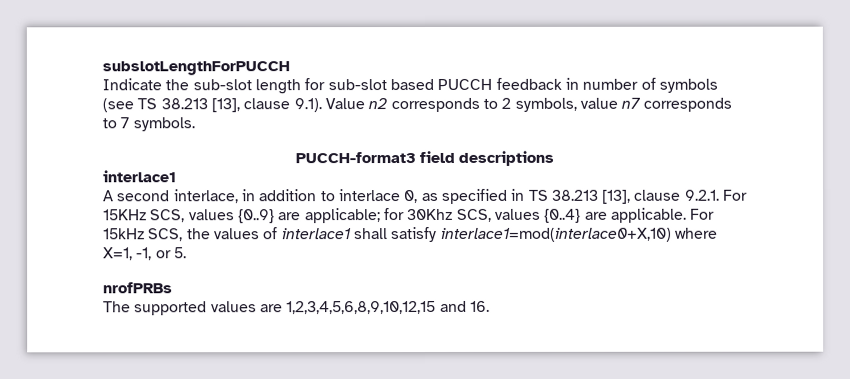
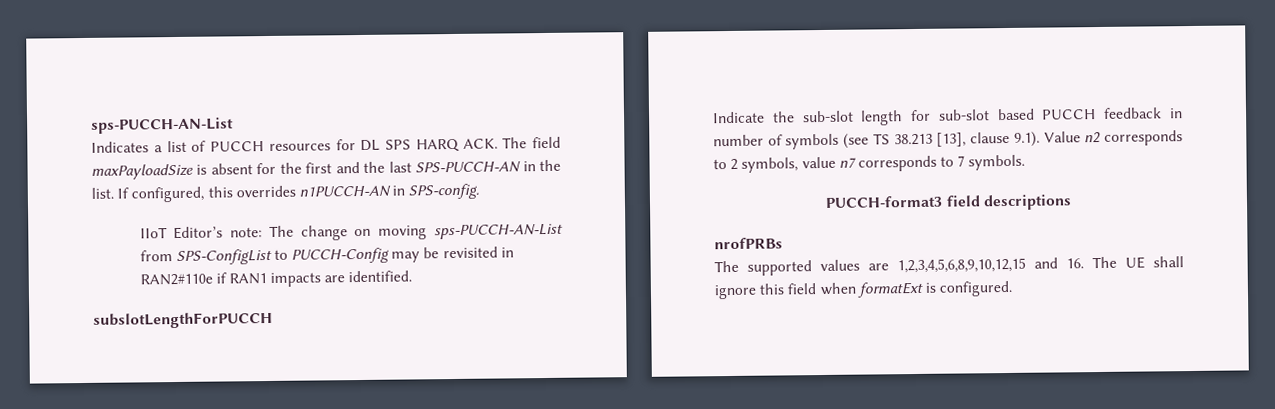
(102, 68) none -> [91,117,234,134] [91,136,561,153] [91,159,561,180] [91,183,480,203] [139,223,563,241] [139,246,514,266] [139,270,413,287] sps-PUCCH-AN-List // Indicates a list of PUCCH resources for DL SPS HARQ ACK. The field maxPayloadSize is absent for the first and the last SPS-PUCCH-AN in the list. If configured, this overrides n1PUCCH-AN in SPS-config. // IIoT Editor’s note: The change on moving sps-PUCCH-AN-List from SPS-ConfigList to PUCCH-Config may be revisited in RAN2#110e if RAN1 impacts are identified. //
[102,170,176,183] [103,188,749,204] [103,207,716,224] [103,226,718,243] [103,247,187,261] // interlace1 // A second interlace, in addition to interlace 0, as specified in TS 38.213 [13], clause 9.2.1. For 15KHz SCS, values {0..9} are applicable; for 30Khz SCS, values {0..4} are applicable. For 15kHz SCS, the values of interlace1 shall satisfy interlace1=mod(interlace0+X,10) where X=1, -1, or 5. -> (1072, 202) none
(490, 306) none -> [1092,256,1184,269] [714,280,1014,300] The UE shall ignore this field when formatExt is configured.

